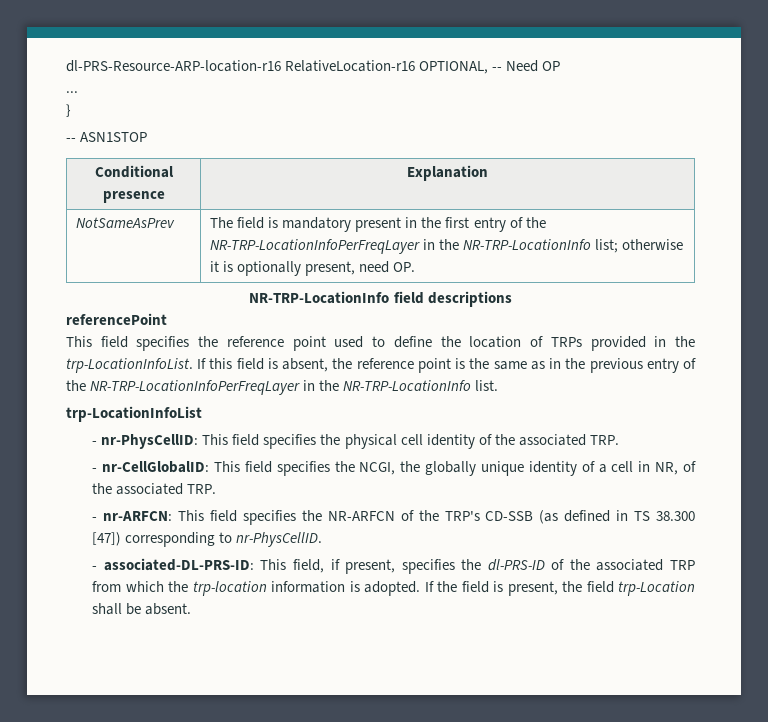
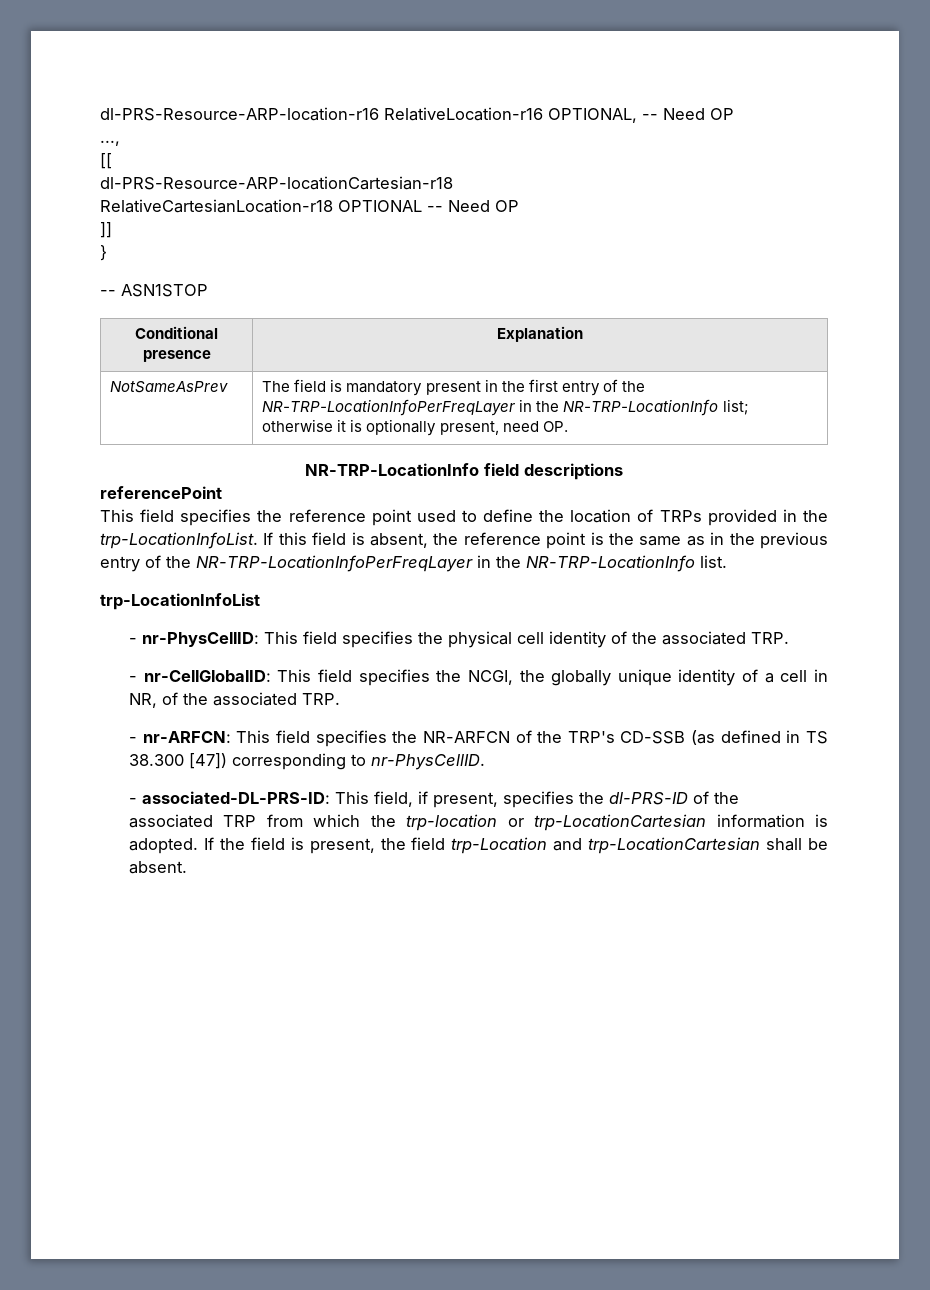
[66,91,78,93] ... -> [100,140,120,146] [100,153,112,169] [100,176,453,190] [100,199,519,213] [100,222,112,238] ..., // [[ // dl-PRS-Resource-ARP-locationCartesian-r18 // RelativeCartesianLocation-r18 OPTIONAL -- Need OP // ]]
(267, 588) none -> [507,814,707,831] or trp-LocationCartesian
(695, 588) none -> [553,837,761,854] and trp-LocationCartesian

